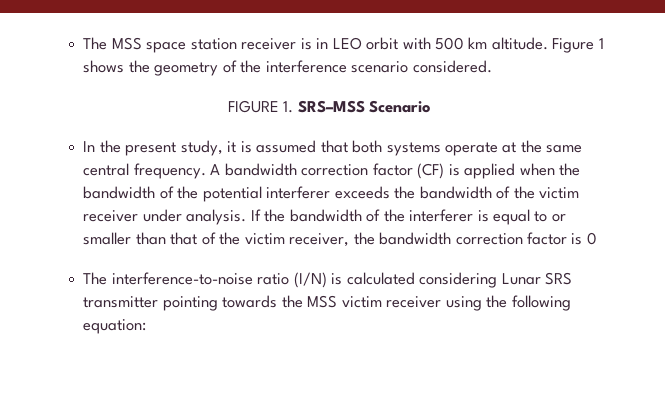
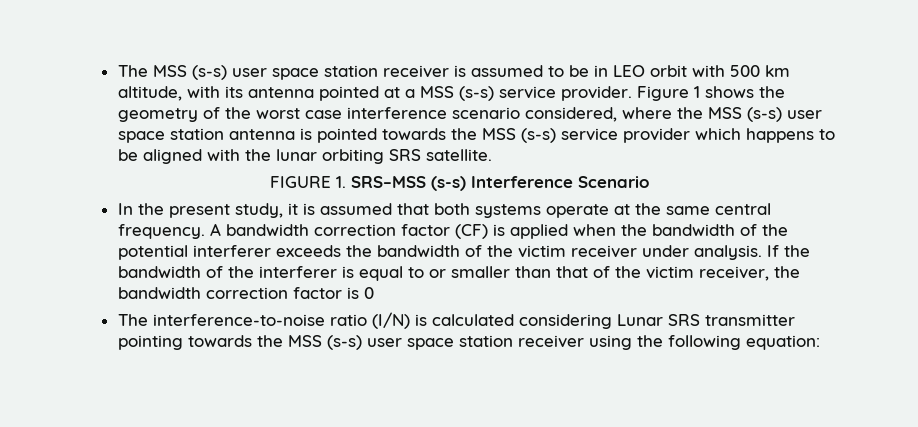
(142, 43) none -> [191,65,267,80] (s-s) user
(312, 44) none -> [470,65,589,77] assumed to be
[491,37,548,50] altitude. -> [117,86,632,101] altitude, with its antenna pointed at a MSS (s-s) service provider.
[265,60,492,73] interference scenario considered. -> [255,107,822,122] [117,128,835,143] [117,149,492,164] worst case interference scenario considered, where the MSS (s-s) user space station antenna is pointed towards the MSS (s-s) service provider which happens to be aligned with the lunar orbiting SRS satellite.
(365, 106) none -> [430,176,573,191] (s-s) Interference
[341,296,382,308] victim -> [326,335,513,350] (s-s) user space station

